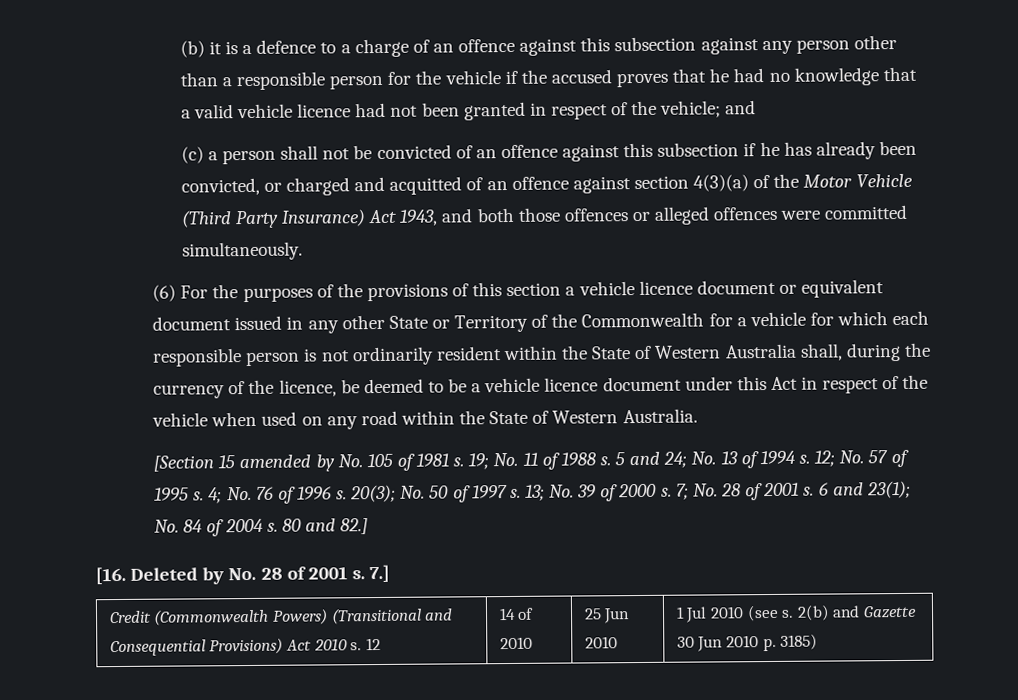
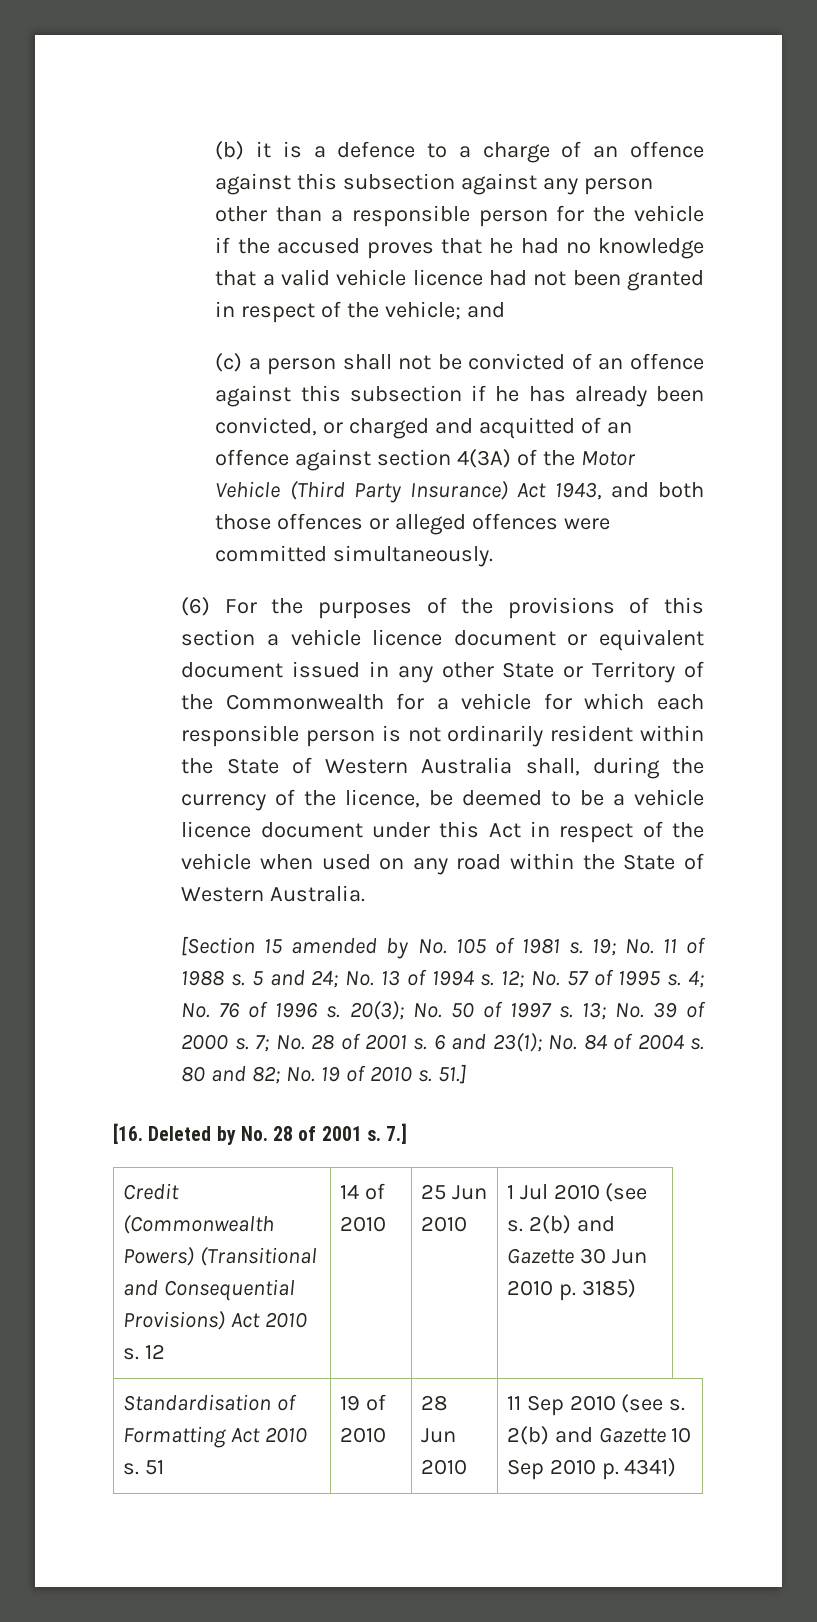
[693,174,750,192] 4(3)(a) -> [457,449,512,468] 4(3A)
[340,518,369,535] 82.] -> [252,1064,466,1084] 82; No. 19 of 2010 s. 51.]
(819, 641) none -> [122,1394,297,1411] [122,1426,307,1448] [122,1460,164,1475] [339,1394,386,1411] [339,1427,386,1443] [420,1395,448,1411] [420,1428,456,1443] [420,1459,467,1475] [506,1394,686,1416] [506,1426,692,1445] [506,1458,677,1480] // Standardisation of Formatting Act 2010 s. 51 | 19 of 2010 | 28 Jun 2010 | 11 Sep 2010 (see s. 2(b) and Gazette 10 Sep 2010 p. 4341)

